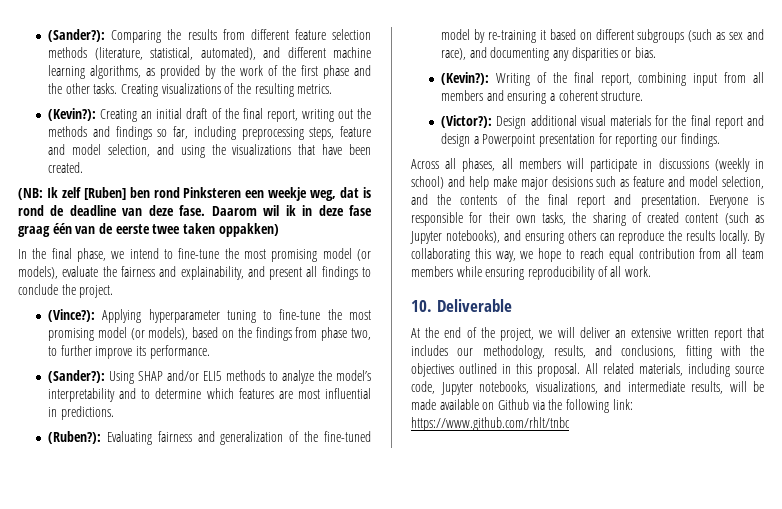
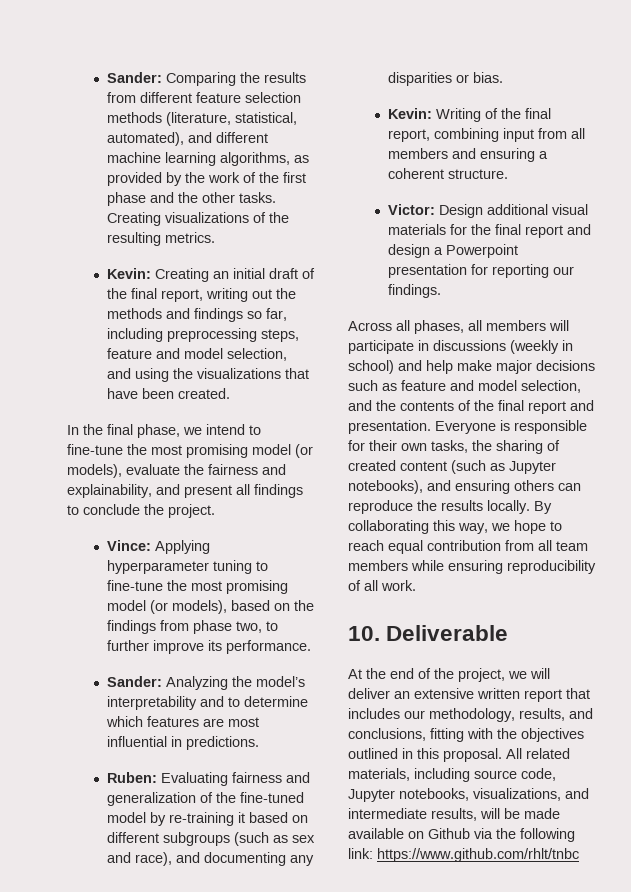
[48,29,106,42] (Sander?): -> [106,72,162,83] Sander:
[48,108,97,121] (Kevin?): -> [106,268,151,279] Kevin:
[18,187,372,201] [18,205,372,216] [18,223,279,237] // (NB: Ik zelf [Ruben] ben rond Pinksteren een weekje weg, dat is rond de deadline van deze fase. Daarom wil ik in deze fase graag één van de eerste twee taken oppakken) -> (230, 393) none
[48,309,96,322] (Vince?): -> [106,540,151,551] Vince:
[48,370,315,384] (Sander?): Using SHAP and/or ELI5 methods to analyze -> [106,676,228,690] Sander: Analyzing
[48,431,102,444] (Ruben?): -> [106,772,157,783] Ruben:
[441,72,490,85] (Kevin?): -> [387,108,432,119] Kevin:
[441,115,493,128] (Victor?): -> [387,204,435,215] Victor:
[551,176,593,187] desisions -> [536,360,595,371] decisions

